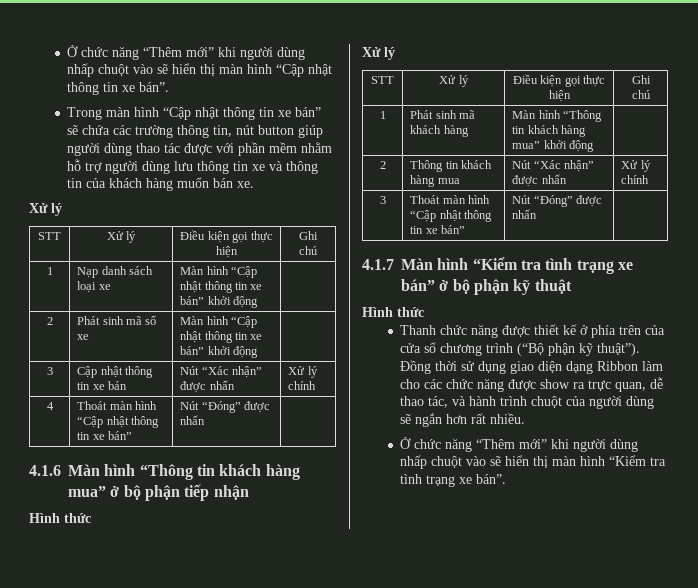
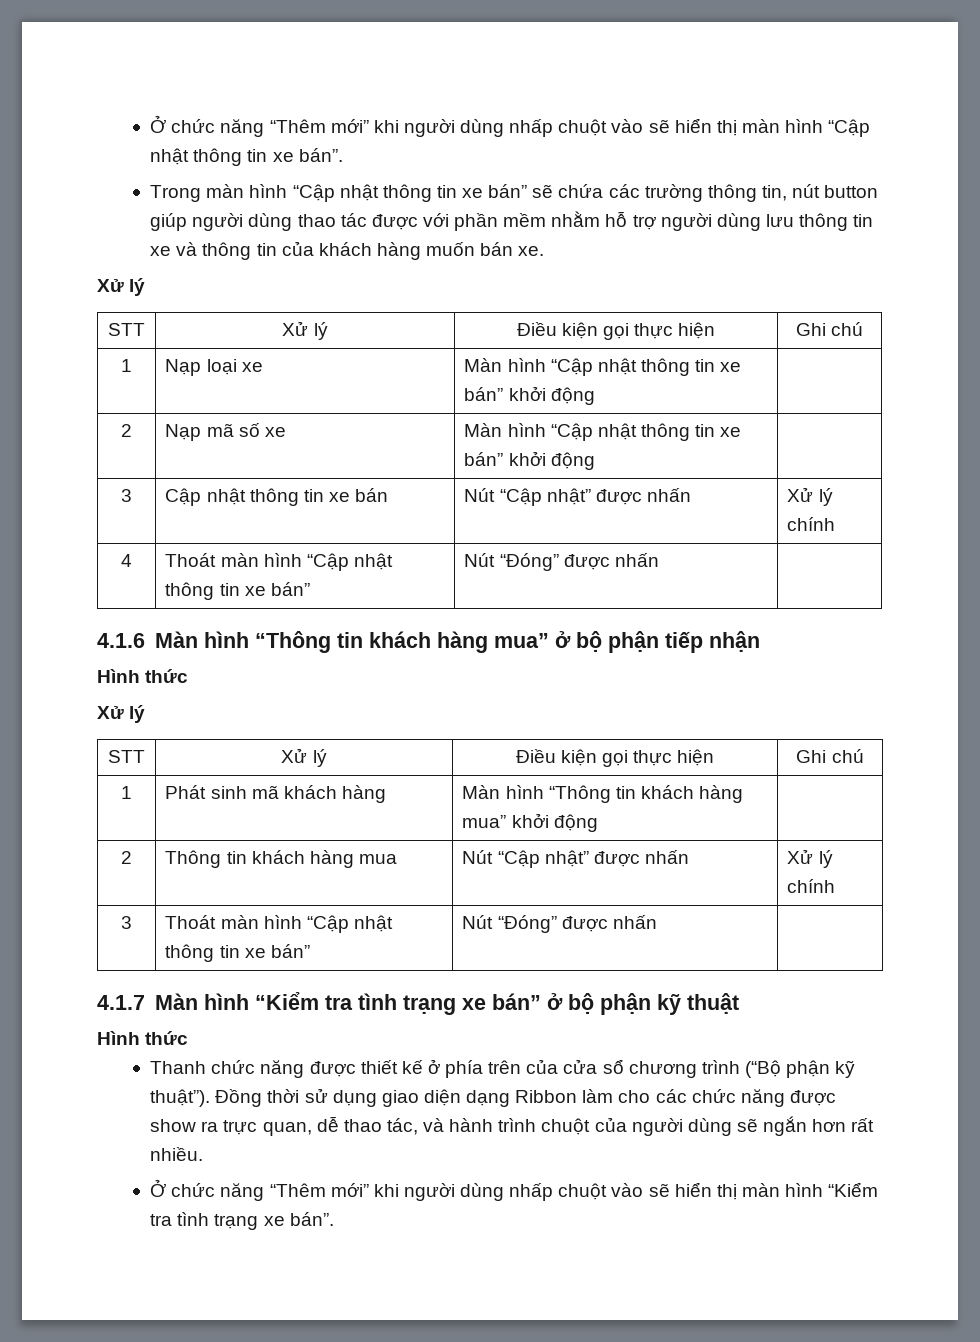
[101,266,154,275] danh sách -> (202, 367) none
[77,316,124,325] Phát sinh -> [165,424,202,441] Nạp
[201,366,263,378] “Xác nhận” -> [499,488,591,506] “Cập nhật”
[533,160,595,172] “Xác nhận” -> [497,850,589,868] “Cập nhật”

